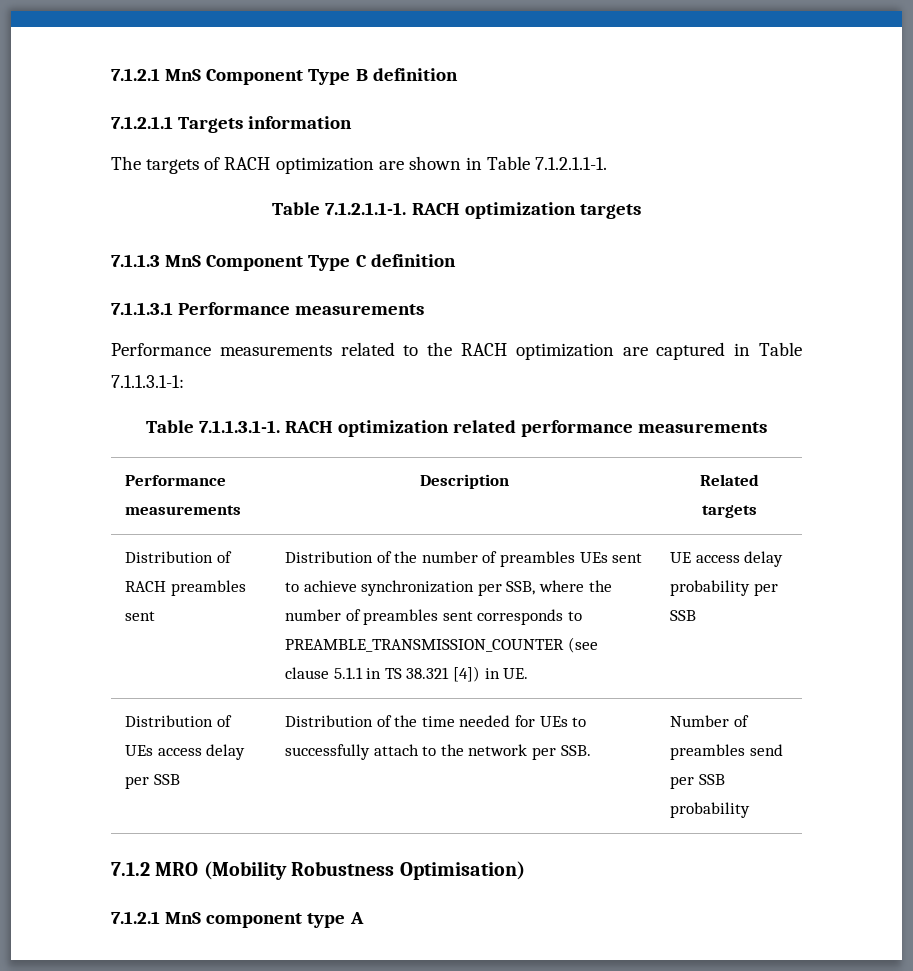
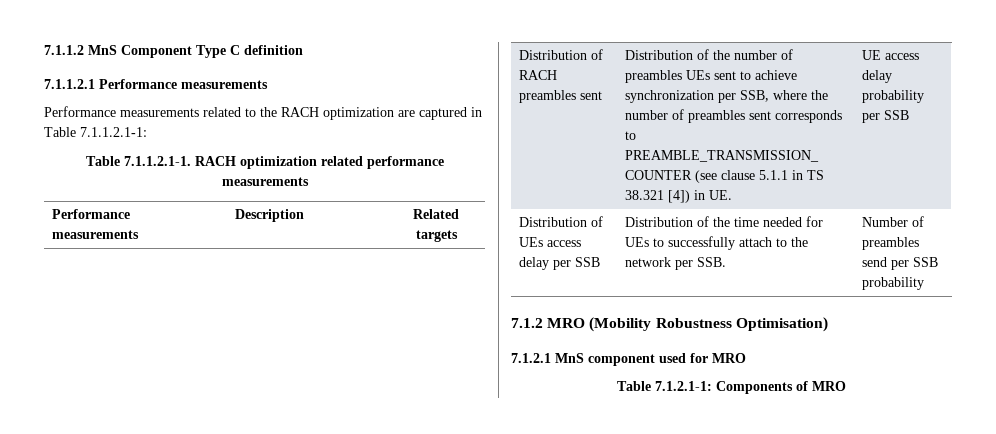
[111,68,458,85] [111,116,353,133] [111,156,608,174] [272,202,641,219] [111,254,160,267] 7.1.2.1 MnS Component Type B definition // 7.1.2.1.1 Targets information // The targets of RACH optimization are shown in Table 7.1.2.1.1-1. // Table 7.1.2.1.1-1. RACH optimization targets // 7.1.1.3 -> [44,45,84,55] 7.1.1.2
[111,302,173,315] 7.1.1.3.1 -> [44,79,95,89] 7.1.1.2.1
[111,375,184,388] [145,420,280,433] 7.1.1.3.1-1: // Table 7.1.1.3.1-1. -> [80,127,147,137] [85,156,191,166] 7.1.1.2.1-1: // Table 7.1.1.2.1-1.
[307,912,364,928] type A -> [659,353,746,363] [617,381,846,394] used for MRO // Table 7.1.2.1-1: Components of MRO

